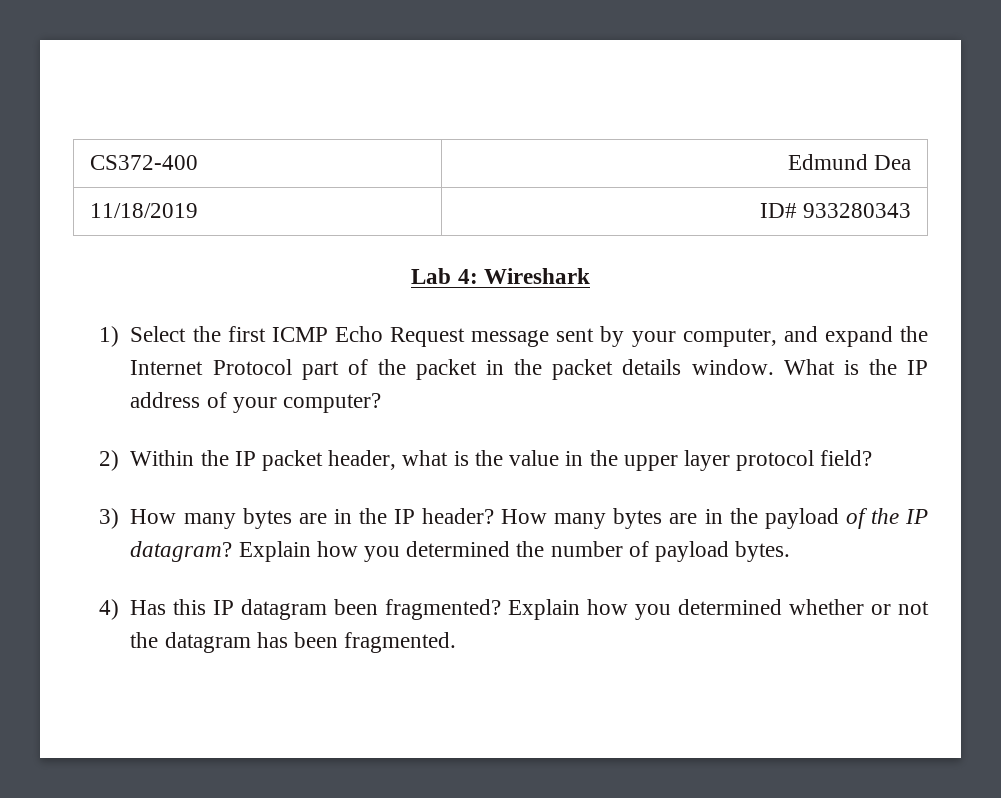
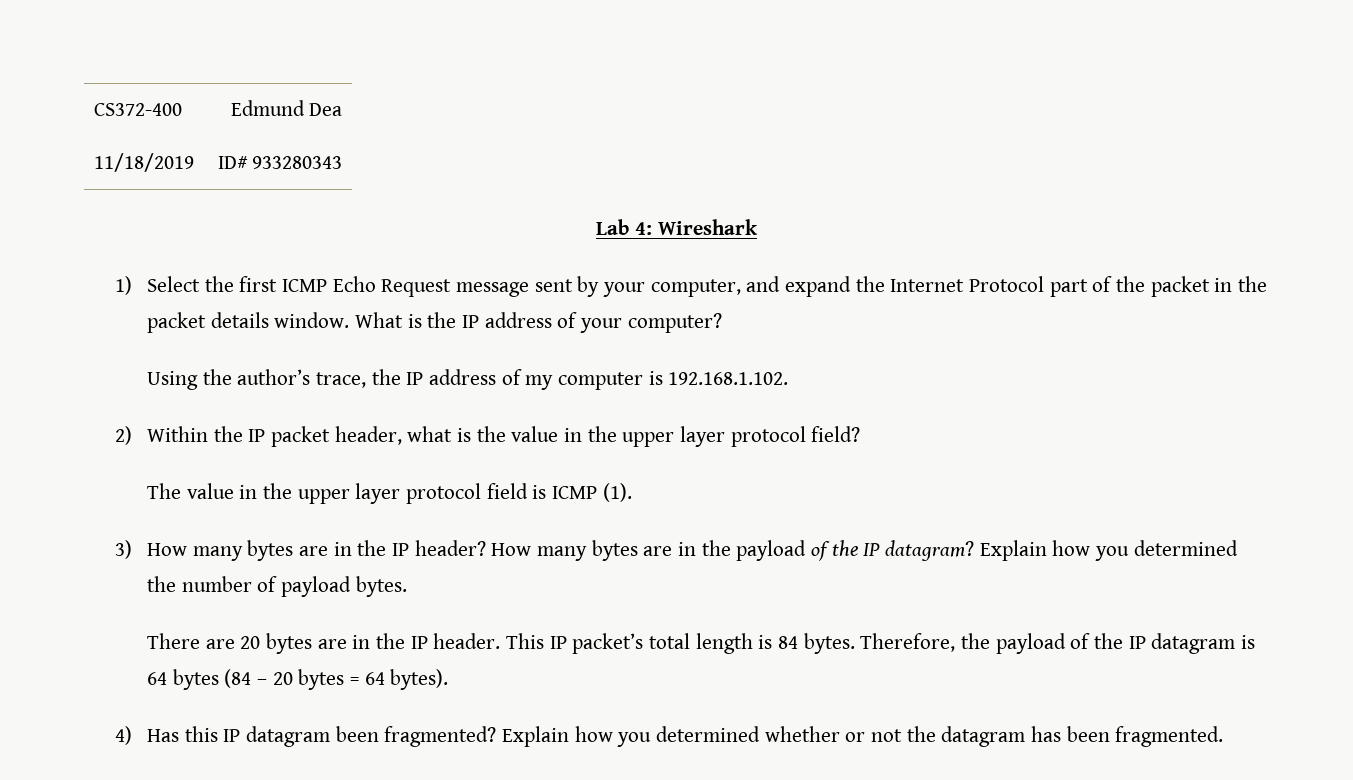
(382, 403) none -> [146,369,789,390] // Using the author’s trace, the IP address of my computer is 192.168.1.102.
(873, 458) none -> [146,483,632,504] // The value in the upper layer protocol field is ICMP (1).
(791, 551) none -> [146,633,1255,654] [146,669,449,690] // There are 20 bytes are in the IP header. This IP packet’s total length is 84 bytes. Therefore, the payload of the IP datagram is 64 bytes (84 – 20 bytes = 64 bytes).

